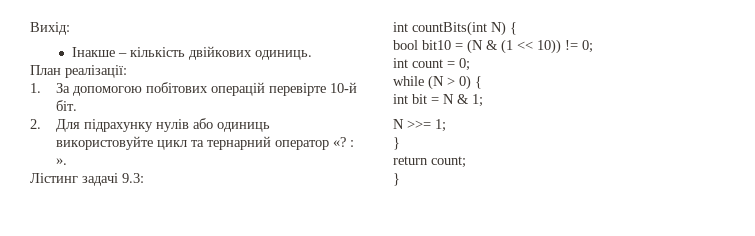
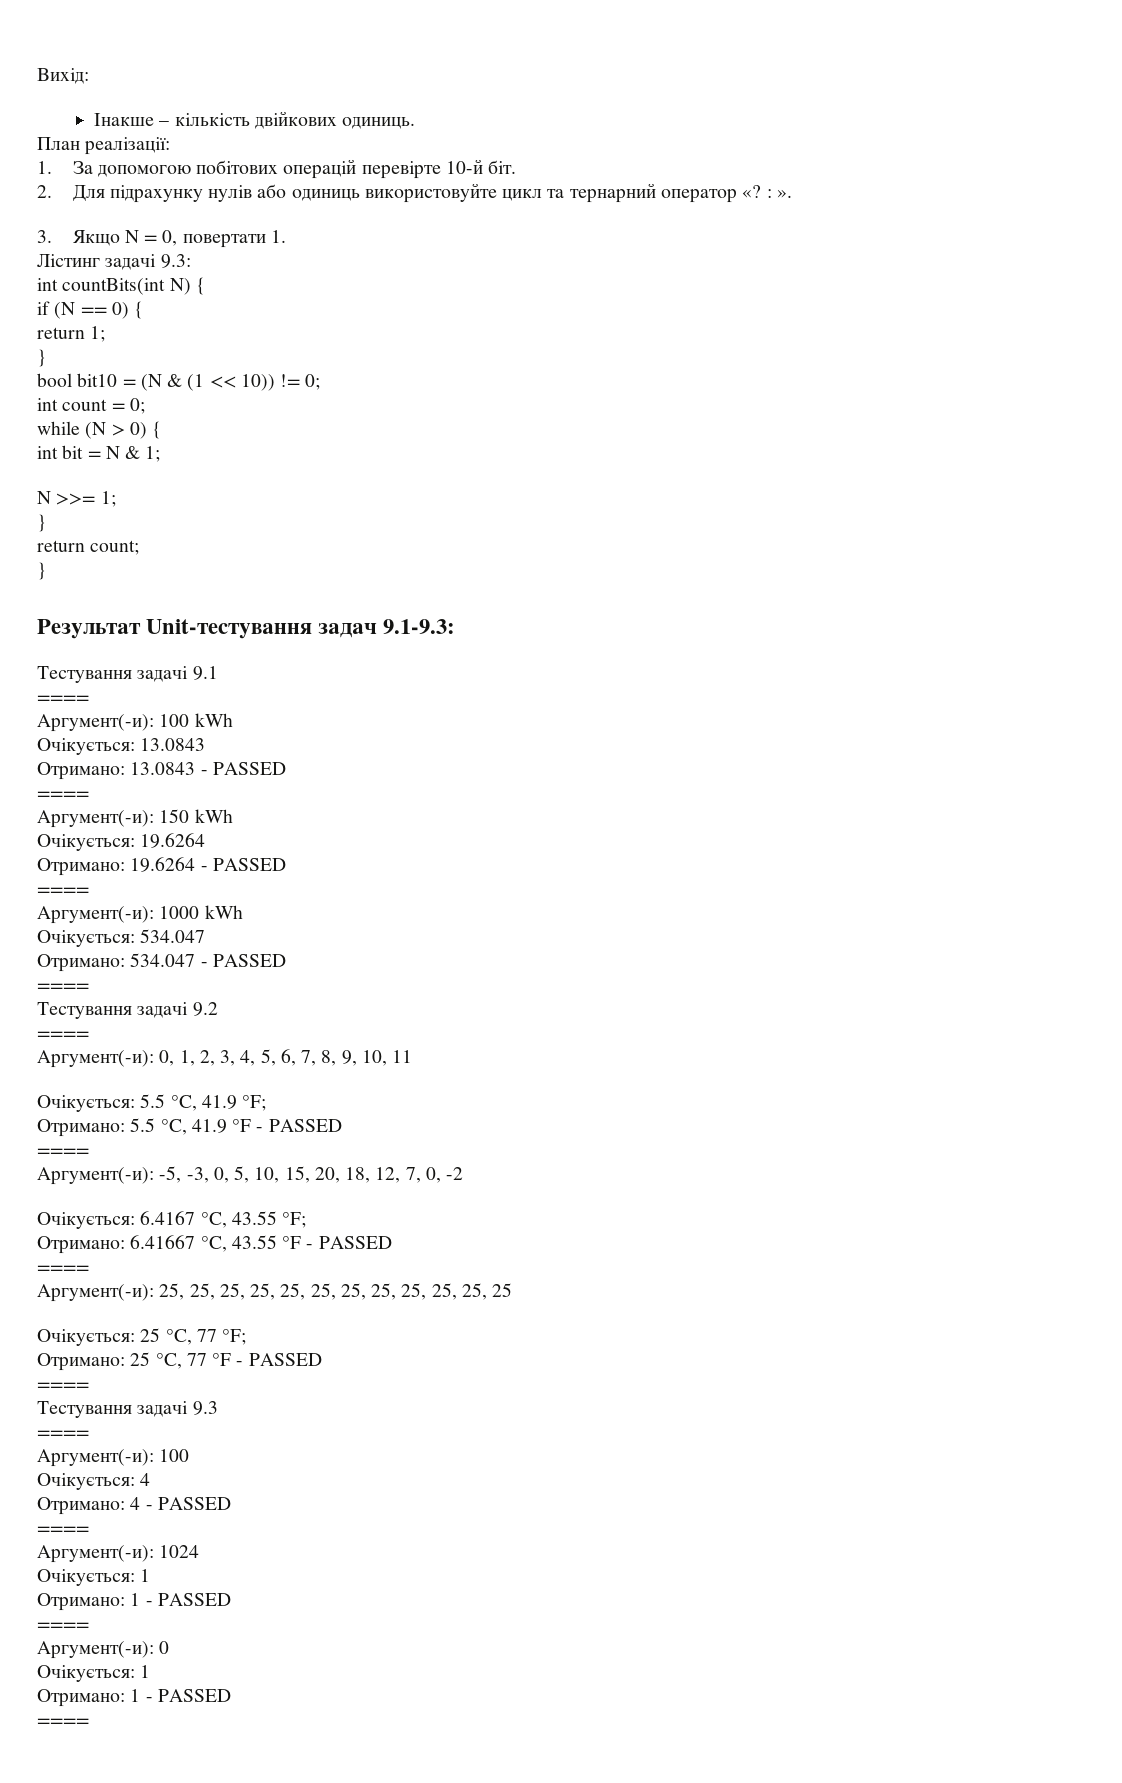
(68, 161) none -> [37,230,286,248] // 3. Якщо N = 0, повертати 1.
(517, 28) none -> [37,301,144,319] [37,326,106,342] [37,349,46,367] // if (N == 0) { // return 1; // }
(400, 179) none -> [37,619,456,639] [37,666,218,683] [37,695,89,703] [37,713,233,732] [37,738,206,755] [37,762,286,780] [37,791,89,799] [37,809,233,828] [37,833,206,851] [37,857,286,876] [37,887,89,895] [37,905,243,924] [37,929,206,947] [37,953,286,972] [37,983,89,991] [37,1002,218,1019] [37,1031,89,1039] [37,1049,413,1068] [37,1094,267,1112] [37,1118,342,1137] [37,1148,89,1156] [37,1166,464,1185] [37,1211,307,1229] [37,1235,392,1254] [37,1265,89,1273] [37,1283,513,1302] [37,1328,247,1346] [37,1352,322,1371] [37,1382,89,1390] [37,1401,218,1418] [37,1430,89,1438] [37,1449,190,1467] [37,1473,151,1490] [37,1497,231,1515] [37,1526,89,1534] [37,1545,200,1563] [37,1569,151,1586] [37,1593,231,1611] [37,1622,89,1630] [37,1641,170,1659] [37,1665,151,1682] [37,1689,231,1707] [37,1718,89,1726] // Результат Unit-тестування задач 9.1-9.3: // Тестування задачі 9.1 // ==== // Аргумент(-и): 100 kWh // Очікується: 13.0843 // Отримано: 13.0843 - PASSED // ==== // Аргумент(-и): 150 kWh // Очікується: 19.6264 // Отримано: 19.6264 - PASSED // ==== // Аргумент(-и): 1000 kWh // Очікується: 534.047 // Отримано: 534.047 - PASSED // ==== // Тестування задачі 9.2 // ==== // Аргумент(-и): 0, 1, 2, 3, 4, 5, 6, 7, 8, 9, 10, 11 // Очікується: 5.5 °C, 41.9 °F; // Отримано: 5.5 °C, 41.9 °F - PASSED // ==== // Аргумент(-и): -5, -3, 0, 5, 10, 15, 20, 18, 12, 7, 0, -2 // Очікується: 6.4167 °C, 43.55 °F; // Отримано: 6.41667 °C, 43.55 °F - PASSED // ==== // Аргумент(-и): 25, 25, 25, 25, 25, 25, 25, 25, 25, 25, 25, 25 // Очікується: 25 °C, 77 °F; // Отримано: 25 °C, 77 °F - PASSED // ==== // Тестування задачі 9.3 // ==== // Аргумент(-и): 100 // Очікується: 4 // Отримано: 4 - PASSED // ==== // Аргумент(-и): 1024 // Очікується: 1 // Отримано: 1 - PASSED // ==== // Аргумент(-и): 0 // Очікується: 1 // Отримано: 1 - PASSED // ====

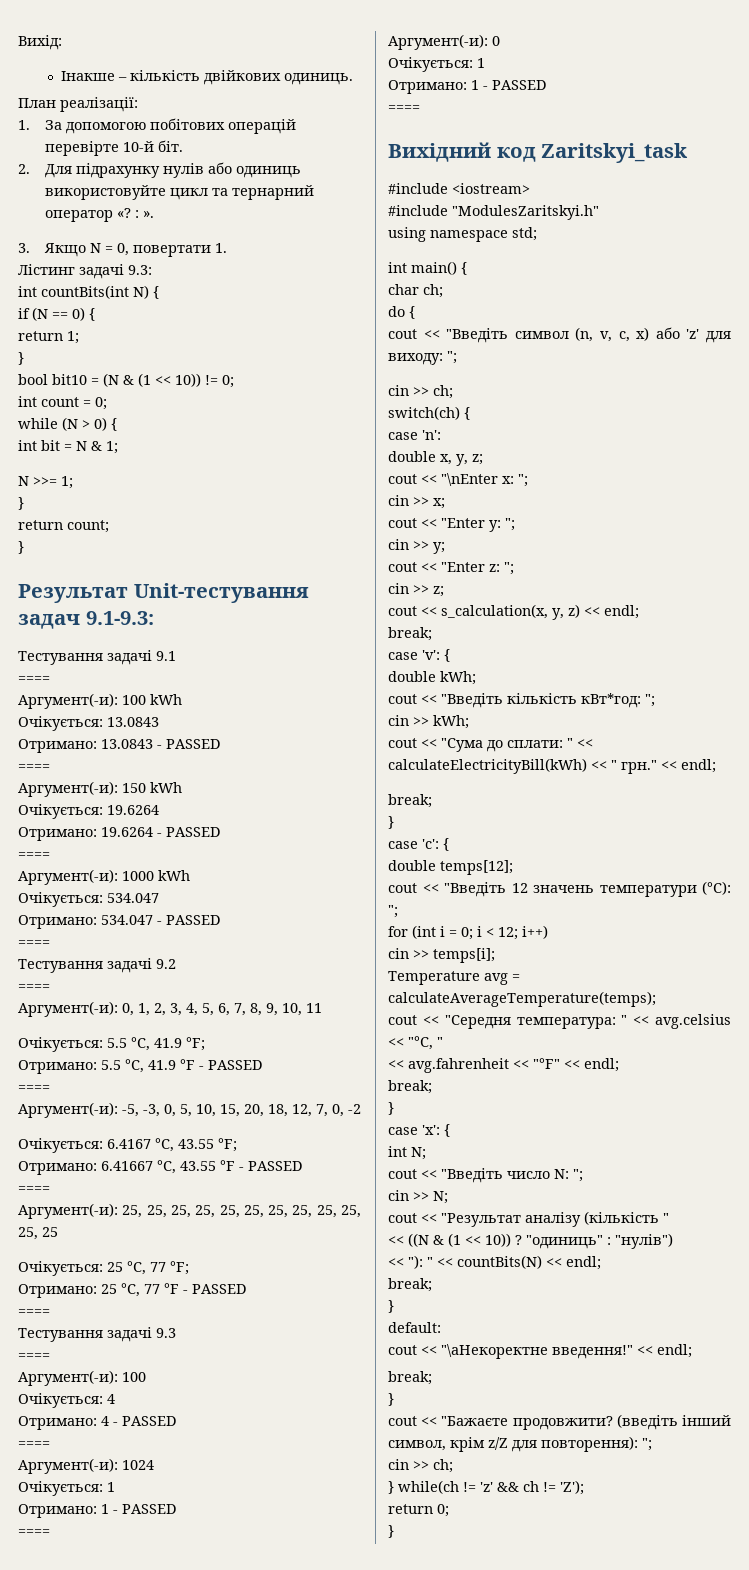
(89, 1722) none -> [388,142,689,163] [388,183,530,194] [388,205,599,220] [388,227,537,242] [388,261,467,275] [388,284,443,298] [388,306,415,319] [388,327,731,343] [388,351,457,365] [388,385,453,399] [388,406,470,420] [388,430,441,440] [388,451,483,466] [388,473,528,487] [388,495,445,509] [388,518,515,532] [388,539,445,554] [388,562,514,575] [388,583,444,597] [388,604,639,620] [388,627,432,641] [388,649,450,662] [388,671,476,685] [388,693,655,708] [388,715,469,729] [388,738,593,752] [388,758,716,774] [388,794,432,808] [388,816,394,829] [388,838,449,851] [388,860,513,875] [388,881,731,897] [388,905,398,918] [388,925,548,940] [388,948,495,963] [388,971,520,985] [388,991,656,1007] [388,1014,731,1029] [388,1036,443,1050] [388,1058,619,1073] [388,1080,432,1094] [388,1102,394,1115] [388,1124,450,1137] [388,1146,426,1160] [388,1168,583,1183] [388,1190,448,1204] [388,1211,669,1227] [388,1233,673,1249] [388,1255,601,1270] [388,1278,432,1292] [388,1300,394,1313] [388,1322,441,1333] [388,1344,692,1359] [388,1371,432,1385] [388,1393,394,1406] [388,1414,731,1430] [388,1436,652,1452] [388,1459,453,1473] [388,1480,584,1495] [388,1504,449,1517] [388,1525,394,1538] // Вихідний код Zaritskyi_task // #include <iostream> // #include "ModulesZaritskyi.h" // using namespace std; // int main() { // char ch; // do { // cout << "Введіть символ (n, v, c, x) або 'z' для виходу: "; // cin >> ch; // switch(ch) { // case 'n': // double x, y, z; // cout << "\nEnter x: "; // cin >> x; // cout << "Enter y: "; // cin >> y; // cout << "Enter z: "; // cin >> z; // cout << s_calculation(x, y, z) << endl; // break; // case 'v': { // double kWh; // cout << "Введіть кількість кВт*год: "; // cin >> kWh; // cout << "Сума до сплати: " << calculateElectricityBill(kWh) << " грн." << endl; // break; // } // case 'c': { // double temps[12]; // cout << "Введіть 12 значень температури (°C): "; // for (int i = 0; i < 12; i++) // cin >> temps[i]; // Temperature avg = calculateAverageTemperature(temps); // cout << "Середня температура: " << avg.celsius << "°C, " // << avg.fahrenheit << "°F" << endl; // break; // } // case 'x': { // int N; // cout << "Введіть число N: "; // cin >> N; // cout << "Результат аналізу (кількість " // << ((N & (1 << 10)) ? "одиниць" : "нулів") // << "): " << countBits(N) << endl; // break; // } // default: // cout << "\aНекоректне введення!" << endl; // break; // } // cout << "Бажаєте продовжити? (введіть інший символ, крім z/Z для повторення): "; // cin >> ch; // } while(ch != 'z' && ch != 'Z'); // return 0; // }

